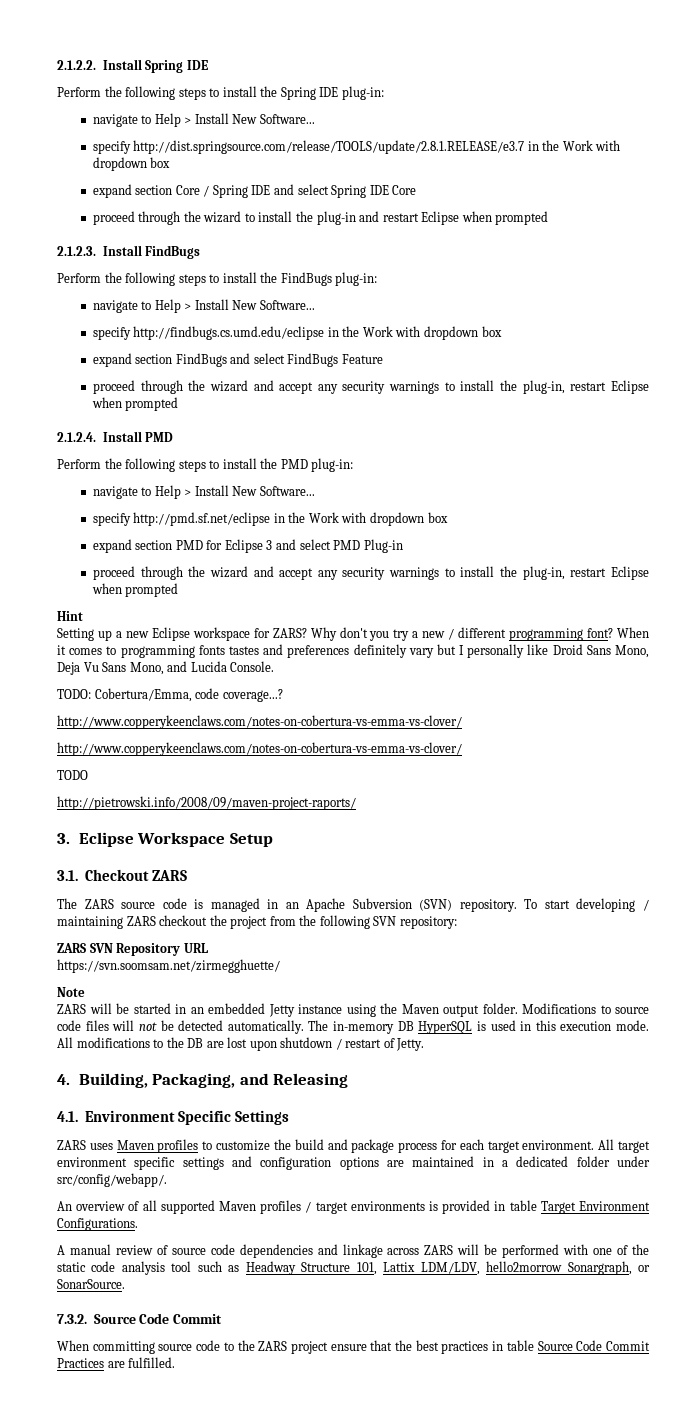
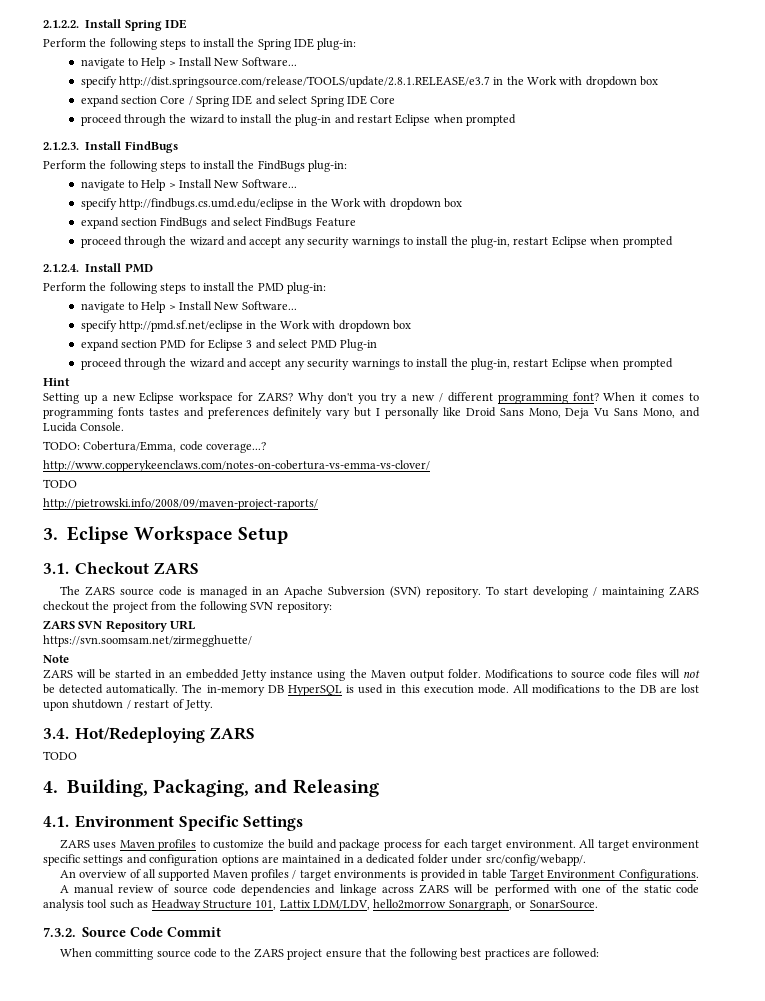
[57,742,462,756] // http://www.copperykeenclaws.com/notes-on-cobertura-vs-emma-vs-clover/ -> (430, 466) none
(425, 1044) none -> [43,727,255,743] [43,751,77,760] // 3.4. Hot/Redeploying ZARS // TODO
(413, 1345) none -> [409,948,457,960] following
[492,1340,650,1351] [57,1357,176,1368] in table Source Code Commit Practices are fulfilled. -> [533,948,600,958] are followed:

